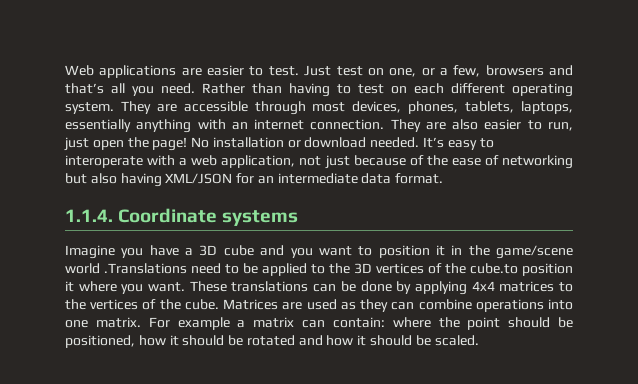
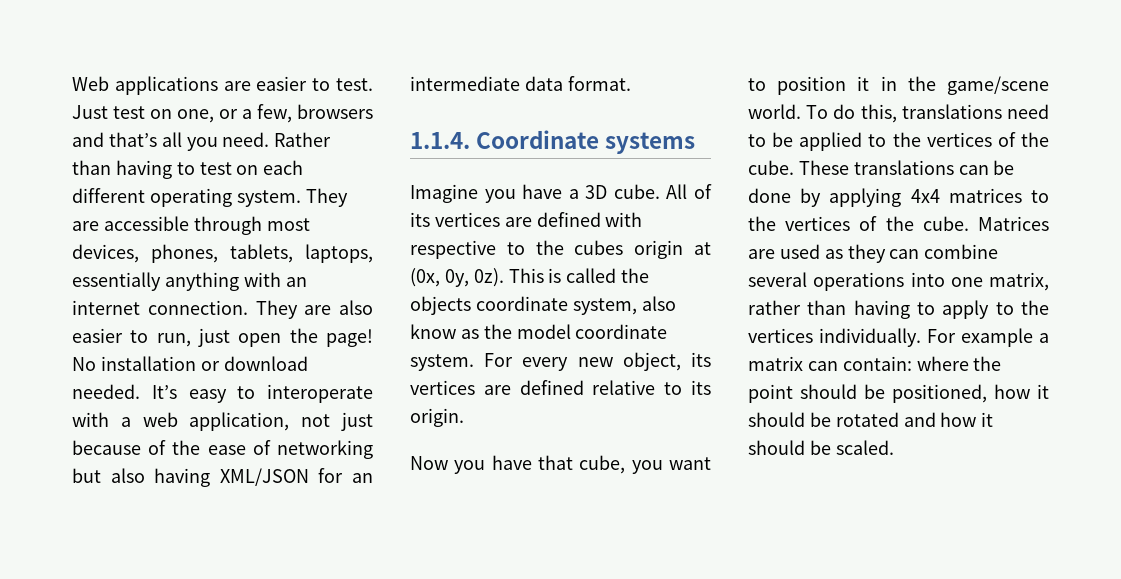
[223,245,285,256] cube and -> [613,184,712,199] [410,212,643,227] [410,240,711,259] [410,268,650,287] [410,296,676,315] [410,324,668,339] [410,352,711,371] [410,380,711,395] [410,408,464,427] [410,455,626,474] cube. All of its vertices are defined with respective to the cubes origin at (0x, 0y, 0z). This is called the objects coordinate system, also know as the model coordinate system. For every new object, its vertices are defined relative to its origin. // Now you have that cube,
[65,263,187,274] world .Translations -> [748,104,1002,123] world. To do this, translations
[354,263,573,276] [65,281,186,294] 3D vertices of the cube.to position it where you want. -> [926,132,1049,147] [748,160,794,175] vertices of the cube.
(472, 304) none -> [748,272,807,287] several
[95,317,141,328] matrix. -> [989,272,1049,291] [748,300,1049,319] [748,328,921,347] matrix, rather than having to apply to the vertices individually.

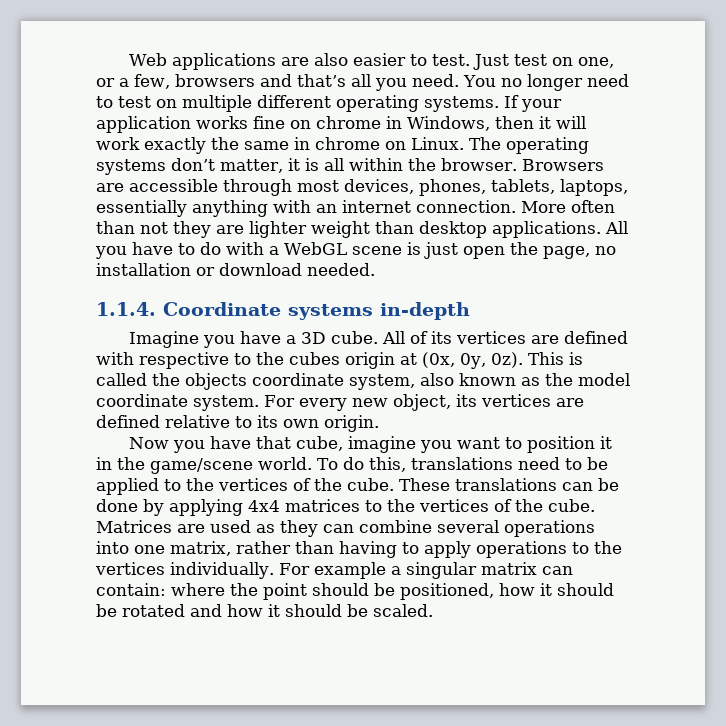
(251, 86) none -> [314,53,349,66] also
[274,132,332,147] [72,160,172,179] Rather than having -> [462,74,629,91] You no longer need
[263,160,304,175] each -> [182,95,252,112] multiple
[236,188,348,207] system. They -> [424,95,562,112] [96,116,586,133] [96,137,589,154] [96,158,604,175] systems. If your application works fine on chrome in Windows, then it will work exactly the same in chrome on Linux. The operating systems don’t matter, it is all within the browser. Browsers
[255,300,373,319] [72,328,191,347] They are also easier to run, -> [521,200,615,213] [96,221,628,238] [95,242,421,259] More often than not they are lighter weight than desktop applications. All you have to do with a WebGL scene is
[326,329,374,347] [72,357,96,371] page! No -> [542,246,616,259] page, no
[151,384,373,403] [72,412,373,431] [72,440,373,459] [72,468,373,487] [410,76,631,91] It’s easy to interoperate with a web application, not just because of the ease of networking but also having XML/JSON for an intermediate data format. -> (375, 269) none
(696, 143) none -> [380,302,470,320] in-depth
[410,324,456,339] know -> [459,373,516,386] known
(711, 387) none -> [283,419,319,428] own
(626, 464) none -> [348,436,417,453] imagine
(990, 309) none -> [476,541,567,558] operations
(1049, 338) none -> [405,562,477,579] singular

